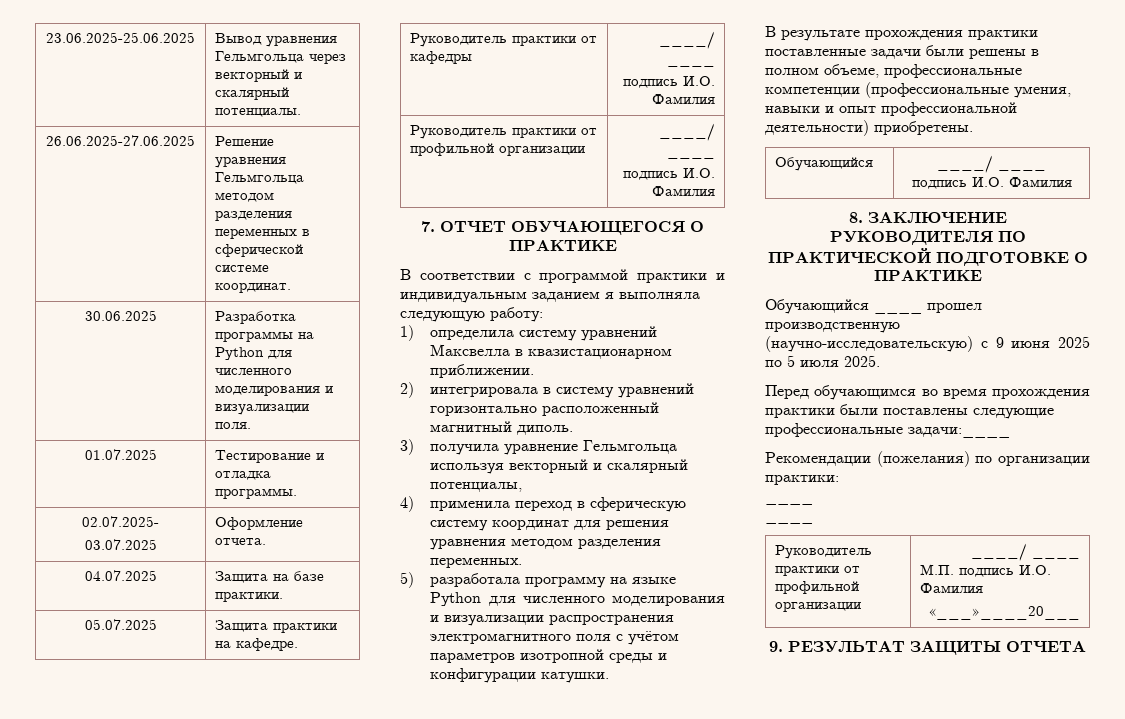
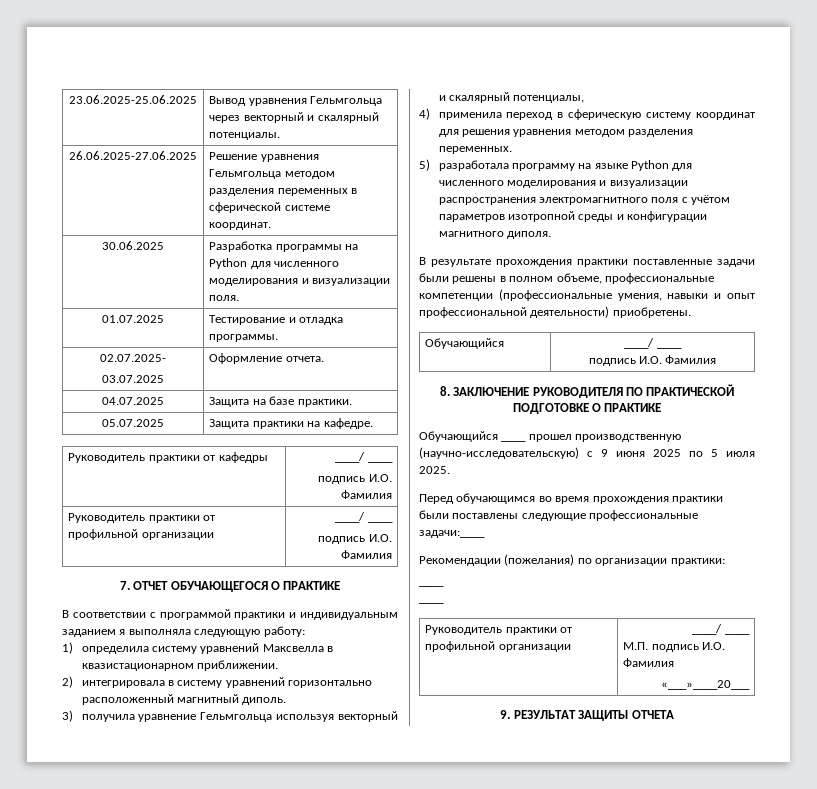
[541,672,610,683] катушки. -> [438,231,551,239] магнитного диполя.

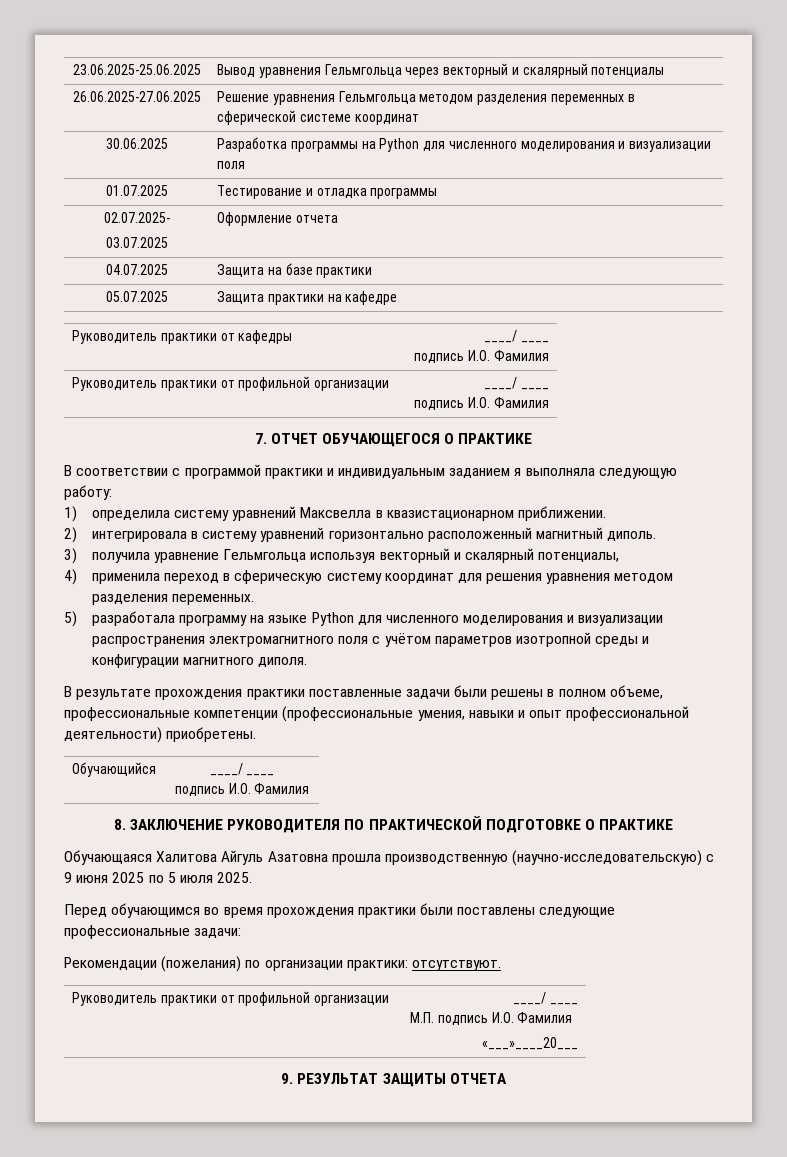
[209,132,281,140] потенциалы. -> [591,67,665,77] потенциалы
[209,222,272,230] координат. -> [354,114,419,125] координат
[209,295,240,301] поля. -> [217,161,246,169] поля
[209,334,279,342] программы. -> [370,188,438,199] программы
[285,356,324,362] отчета. -> [295,215,338,223] отчета
[297,399,352,407] практики. -> [316,267,373,278] практики
[323,418,373,429] кафедре. -> [345,291,398,305] кафедре
[419,431,572,442] Обучающийся ____ прошел -> [64,850,381,865] Обучающаяся Халитова Айгуль Азатовна прошла
[419,530,485,538] задачи:____ -> [194,928,242,938] задачи:
[419,585,444,587] [419,602,444,604] // ____ // ____ -> [411,960,501,971] отсутствуют.

